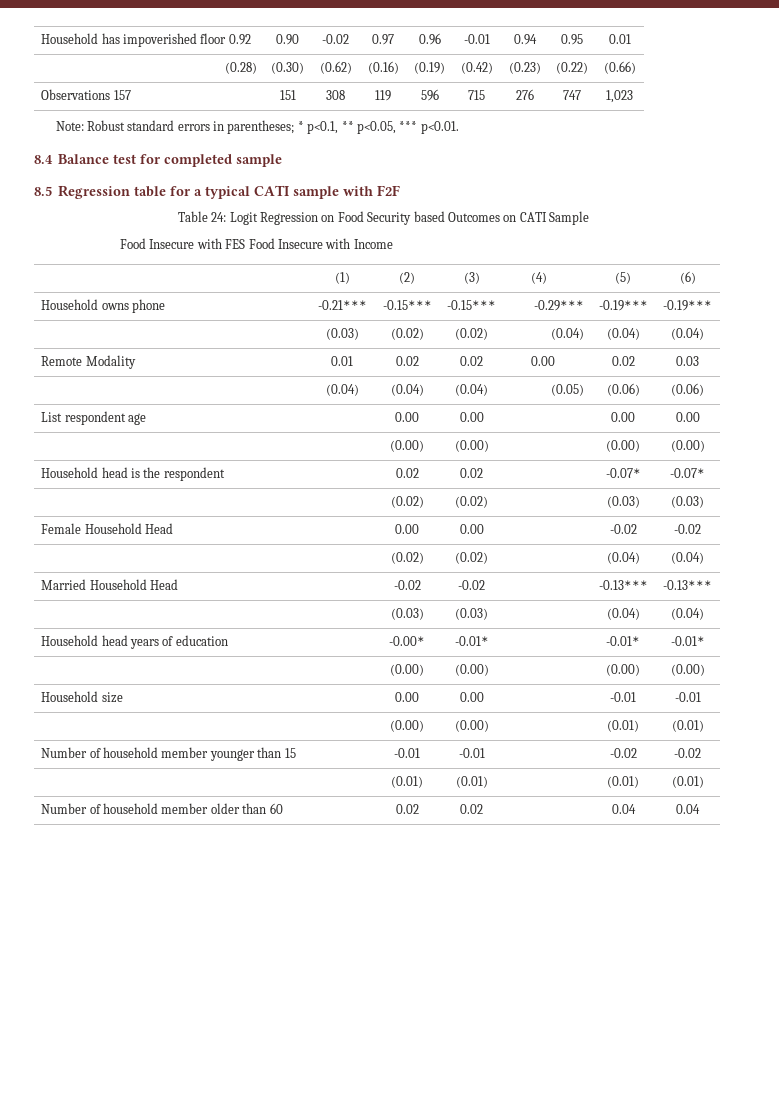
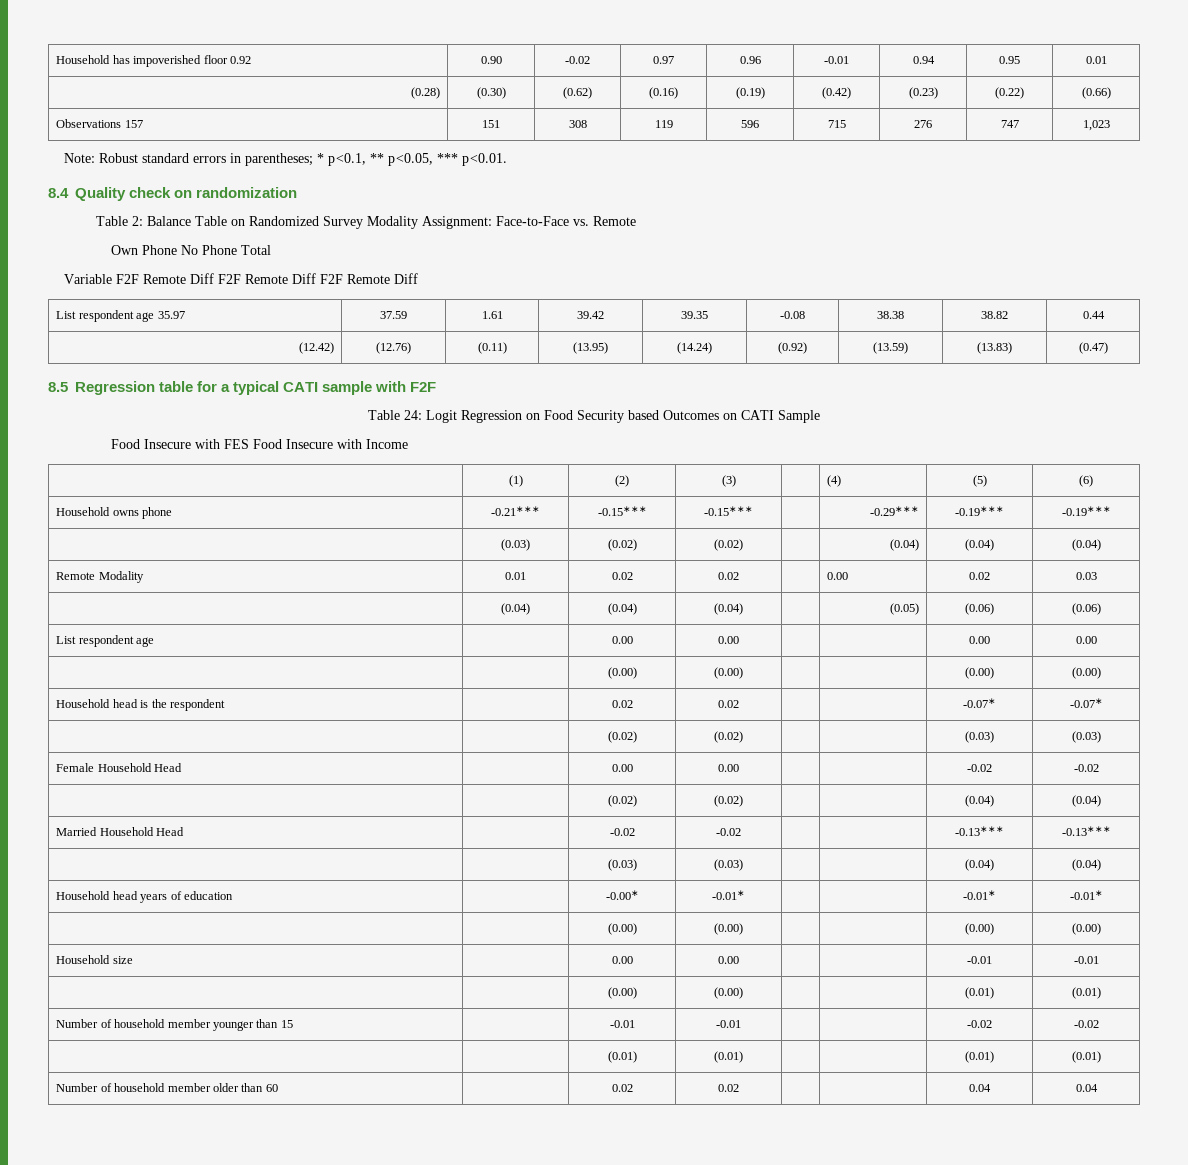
[58,154,283,167] Balance test for completed sample -> [75,187,298,201] [95,216,636,229] [111,245,272,255] [63,273,418,284] [56,310,185,322] [380,311,407,319] [481,311,503,319] [577,311,604,319] [681,311,708,319] [780,311,805,319] [877,311,904,319] [981,311,1008,319] [1082,311,1105,319] [298,342,334,354] [376,342,411,354] [477,342,507,354] [573,342,608,354] [677,342,712,354] [778,342,807,354] [873,342,908,354] [977,342,1012,354] [1078,342,1108,354] Quality check on randomization // Table 2: Balance Table on Randomized Survey Modality Assignment: Face-to-Face vs. Remote // Own Phone No Phone Total // Variable F2F Remote Diff F2F Remote Diff F2F Remote Diff // List respondent age 35.97 | 37.59 | 1.61 | 39.42 | 39.35 | -0.08 | 38.38 | 38.82 | 0.44 // (12.42) | (12.76) | (0.11) | (13.95) | (14.24) | (0.92) | (13.59) | (13.83) | (0.47)

